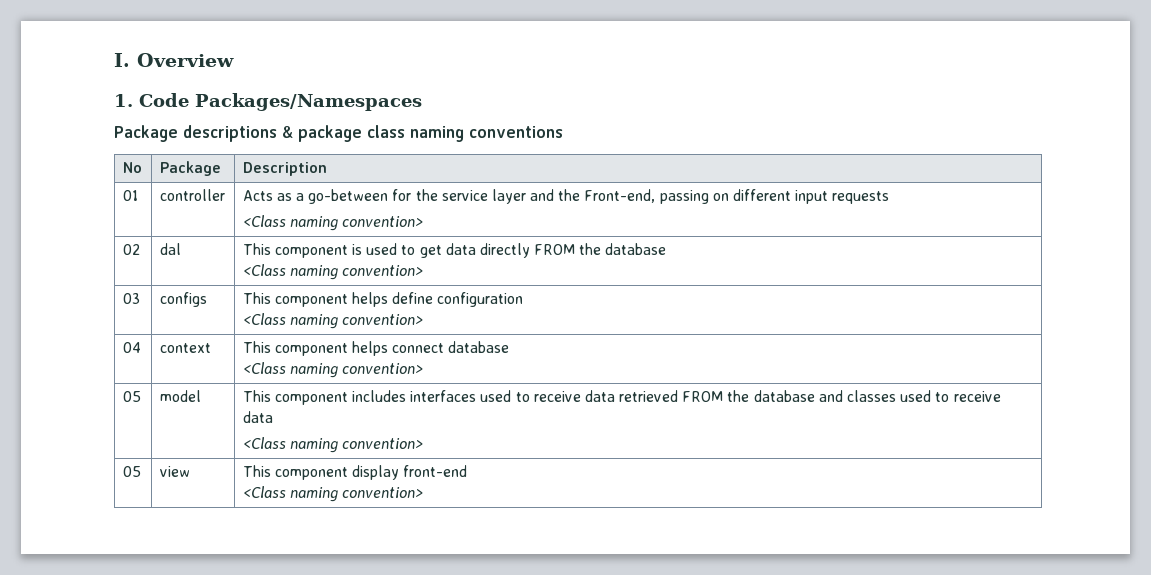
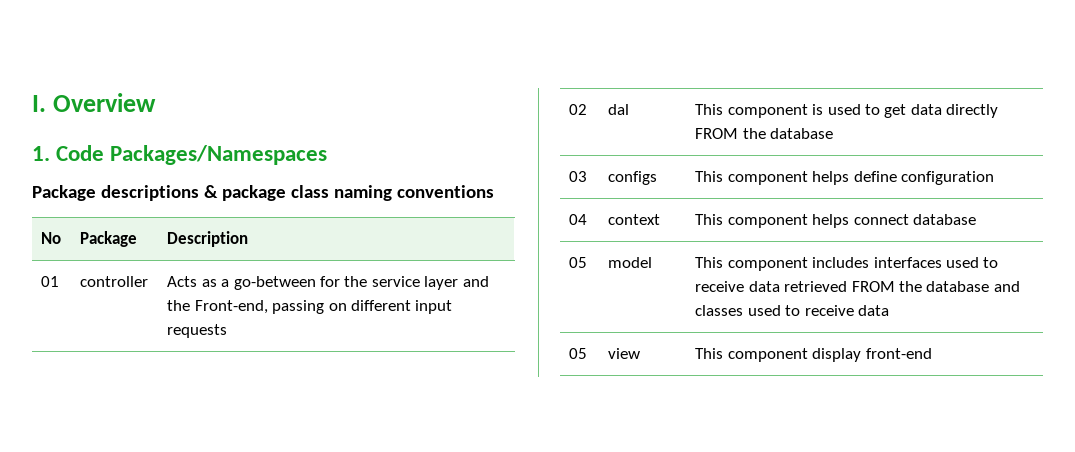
[242,215,423,231] // <Class naming convention> -> (228, 331) none
[242,264,423,280] // <Class naming convention> -> (834, 133) none
[242,313,423,329] // <Class naming convention> -> (994, 178) none
[242,362,423,378] // <Class naming convention> -> (976, 219) none
[242,437,423,453] // <Class naming convention> -> (889, 310) none
[242,486,423,502] // <Class naming convention> -> (932, 353) none

